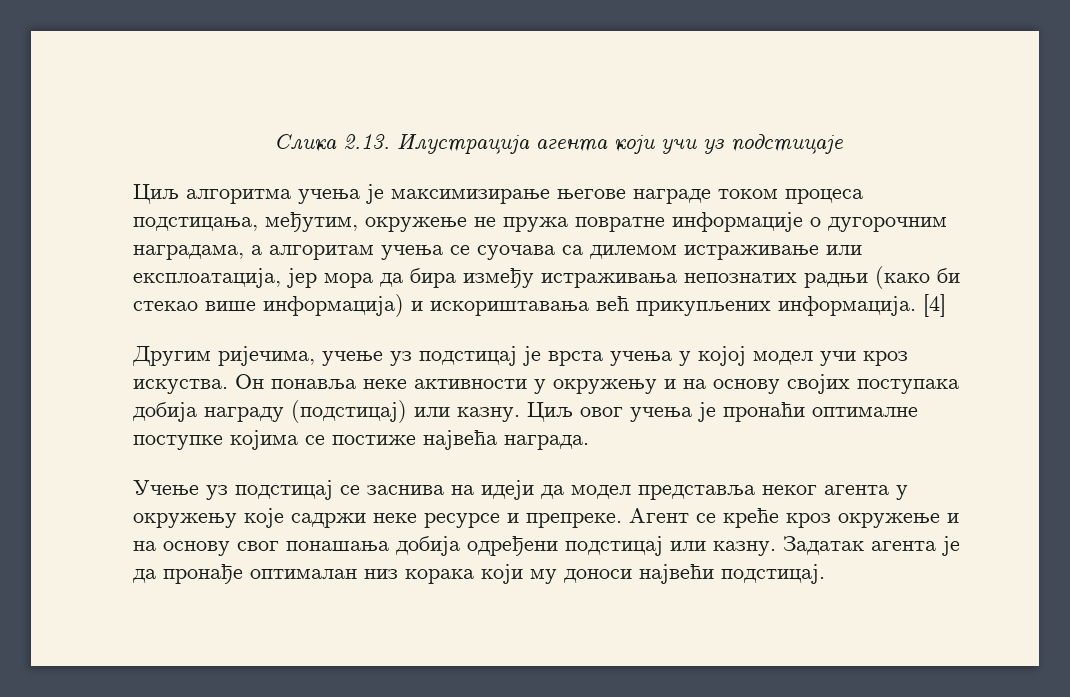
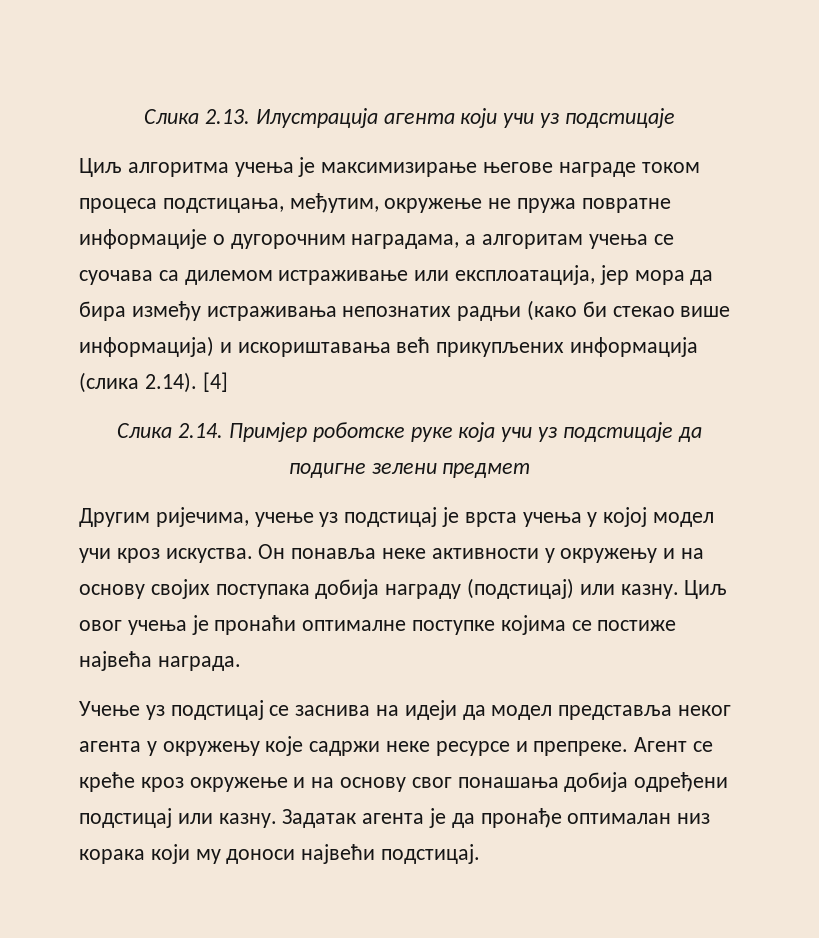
[778,294,946,317] информација. [4] -> [570,337,699,357] [79,372,228,393] [117,422,702,442] [288,463,531,478] информација (слика 2.14). [4] // Слика 2.14. Примјер роботске руке која учи уз подстицаје да подигне зелени предмет

